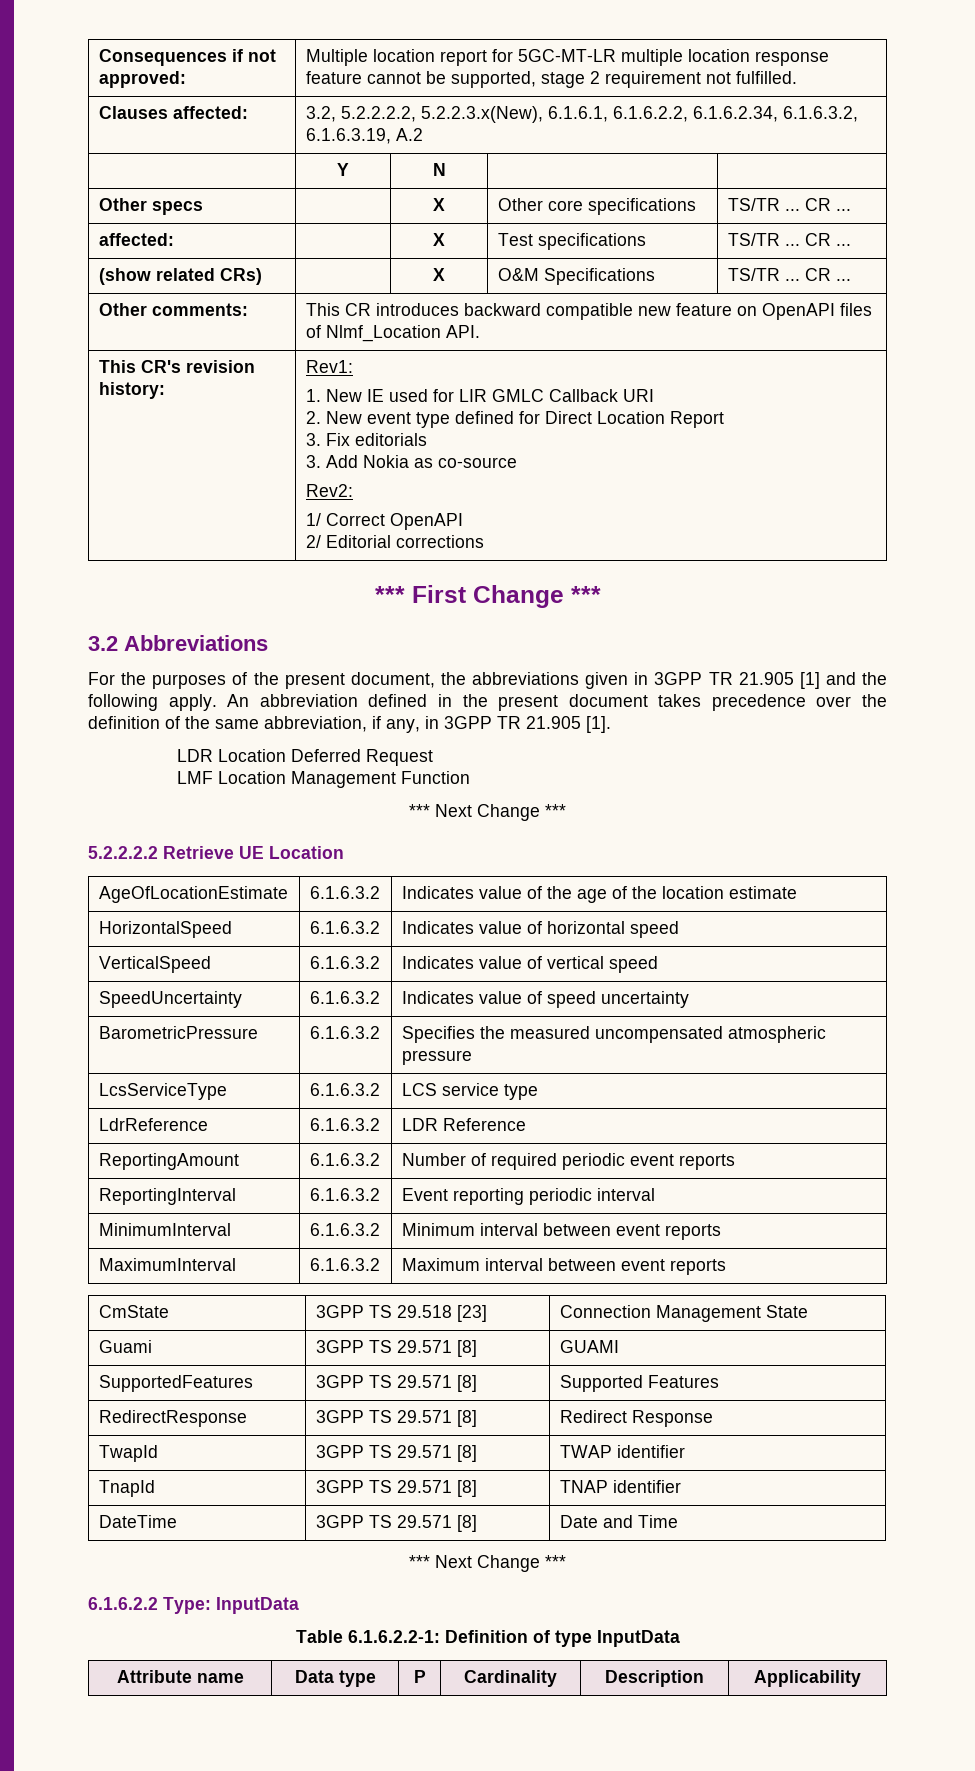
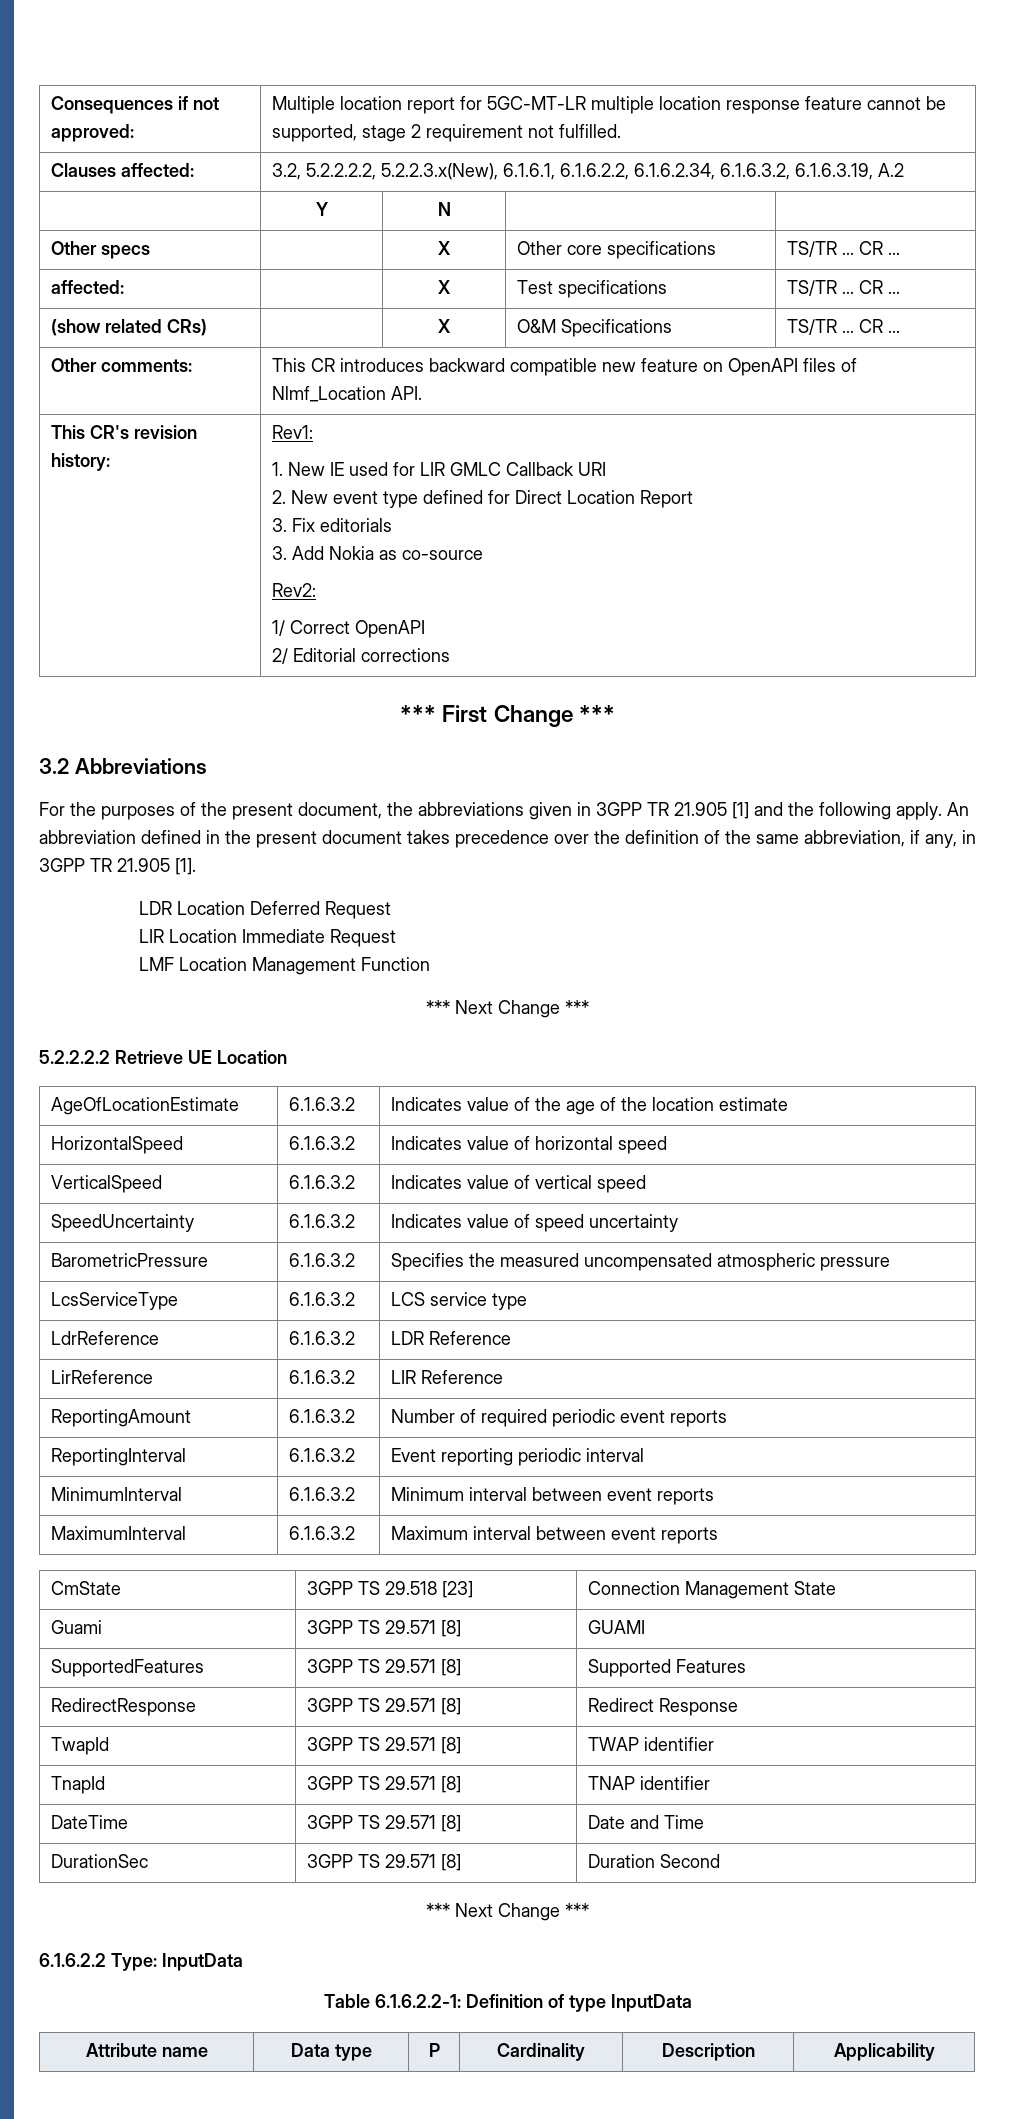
(434, 757) none -> [139,929,397,947] // LIR Location Immediate Request
(526, 1124) none -> [50,1370,153,1384] [288,1370,355,1384] [390,1370,503,1384] // LirReference | 6.1.6.3.2 | LIR Reference
(678, 1521) none -> [50,1854,148,1868] [306,1854,461,1871] [587,1854,720,1868] // DurationSec | 3GPP TS 29.571 [8] | Duration Second

